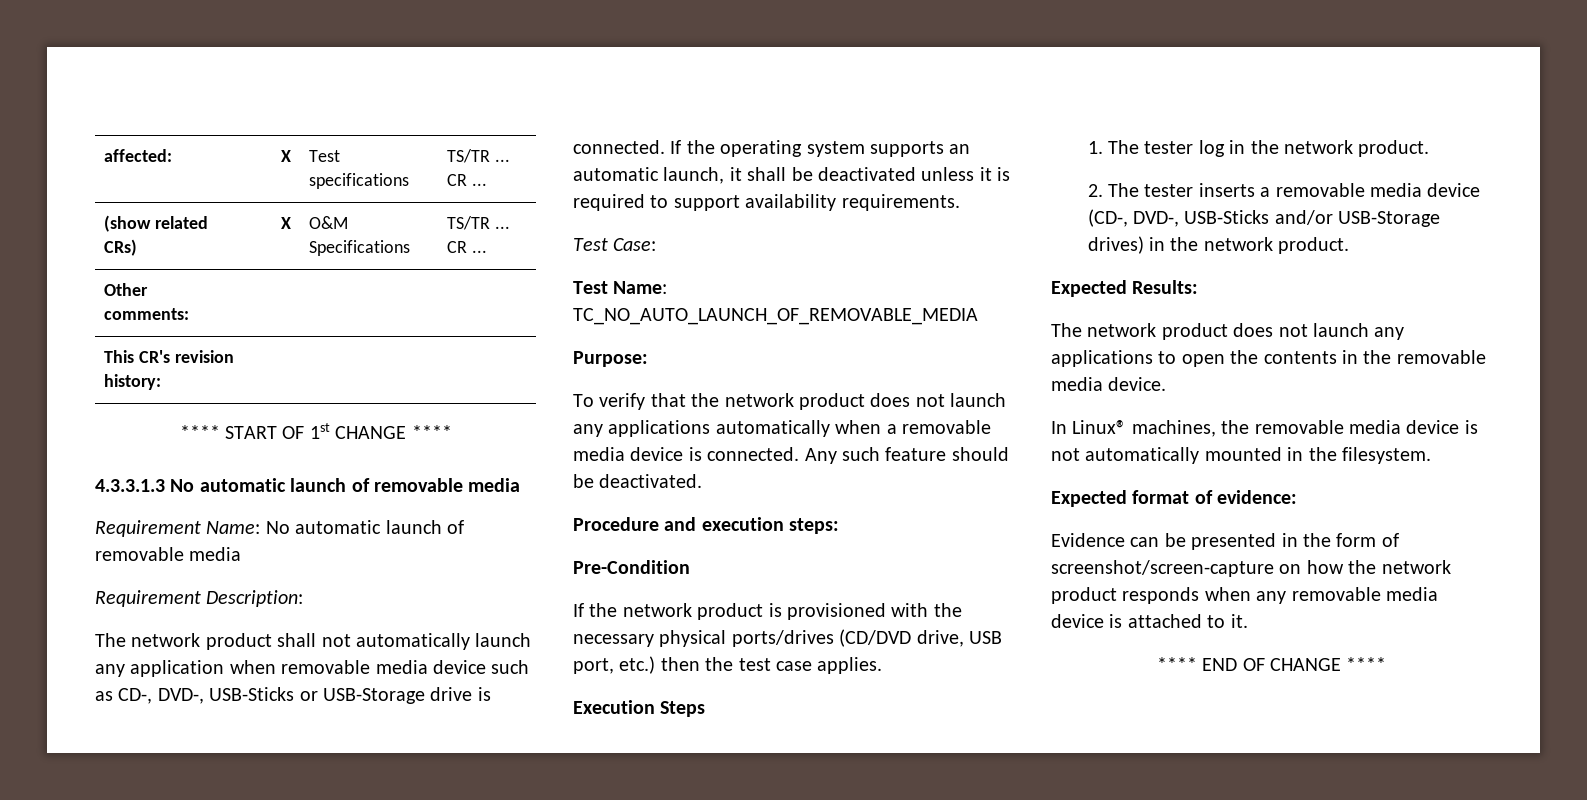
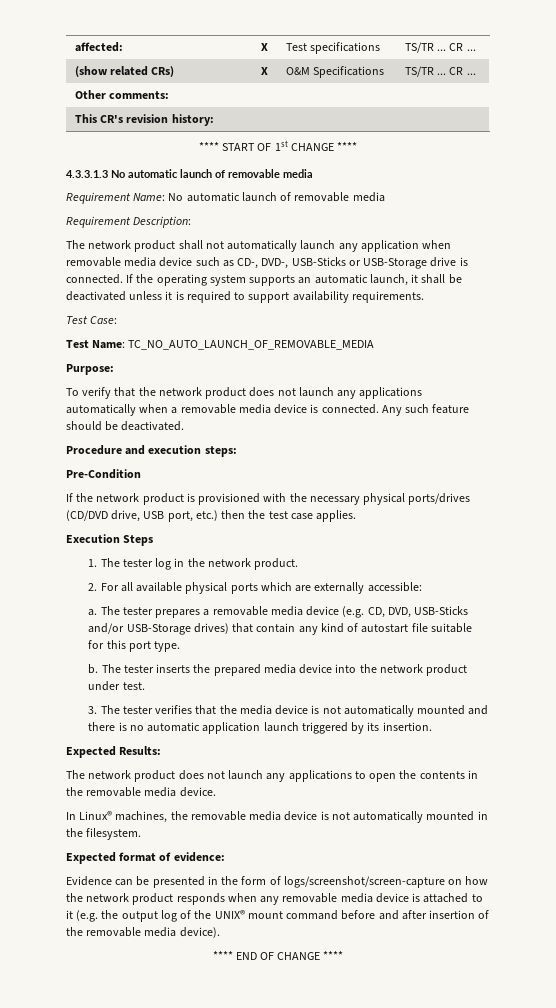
[1107,183,1481,197] [1087,209,1179,227] The tester inserts a removable media device (CD-, DVD-, -> [100,582,422,594] [88,606,411,618] For all available physical ports which are externally accessible: // a. The tester prepares a removable media device (e.g. CD, DVD,
[1148,237,1350,254] in the network product. -> [232,623,472,635] [88,640,181,652] [88,664,468,676] [88,681,145,691] [88,705,489,717] [88,722,432,734] that contain any kind of autostart file suitable for this port type. // b. The tester inserts the prepared media device into the network product under test. // 3. The tester verifies that the media device is not automatically mounted and there is no automatic application launch triggered by its insertion.
[1051,560,1274,577] screenshot/screen-capture -> [283,876,445,888] logs/screenshot/screen-capture
[1230,614,1248,628] it. -> [66,910,490,922] [66,927,220,938] it (e.g. the output log of the UNIX® mount command before and after insertion of the removable media device).

